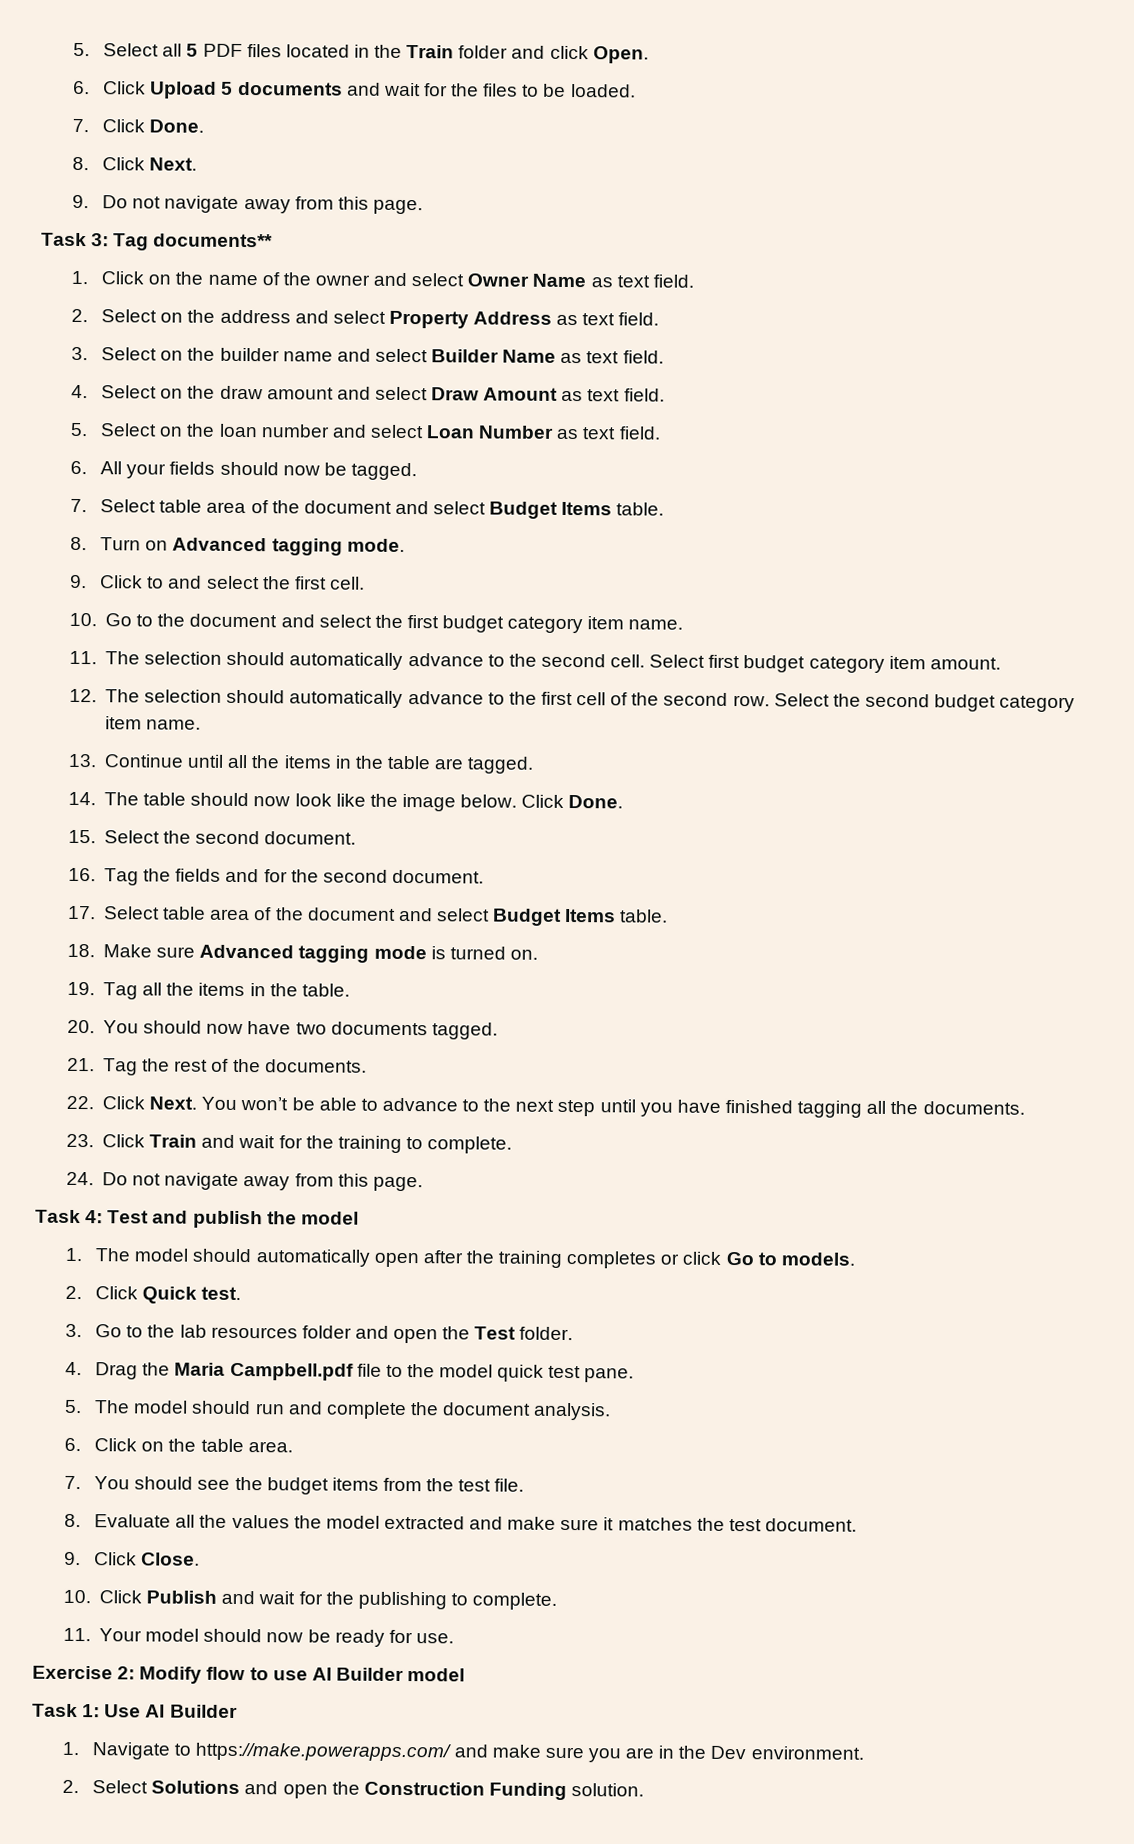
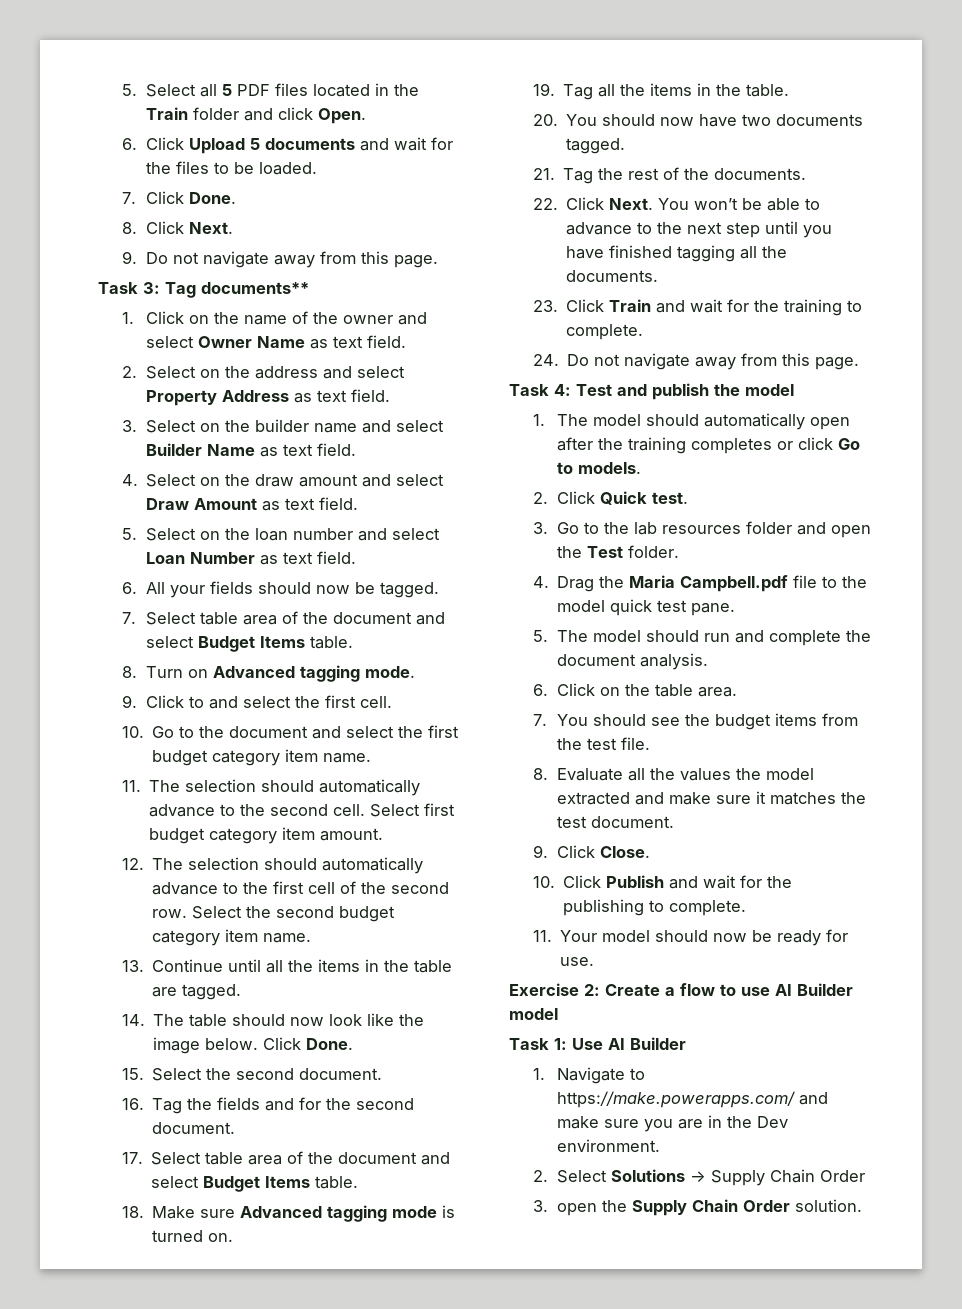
[139,1666,203,1684] Modify -> [605,984,675,996] Create a
[244,1781,567,1801] and open the Construction Funding -> [690,1169,866,1186] [533,1199,791,1216] → Supply Chain Order // 3. open the Supply Chain Order

